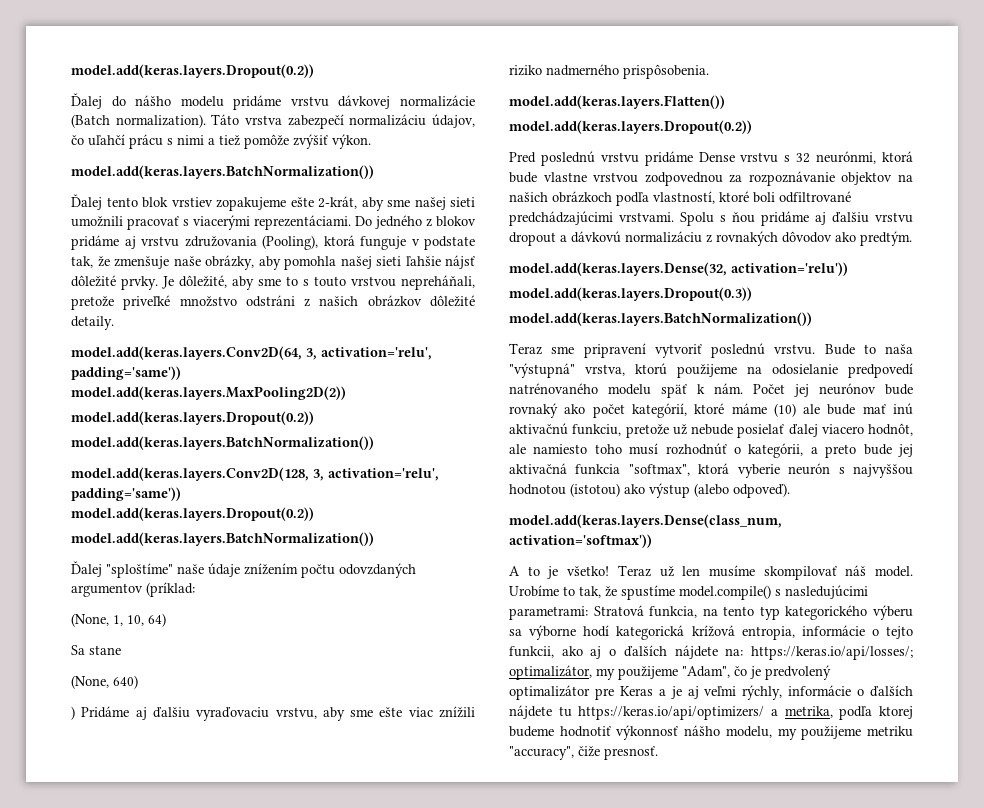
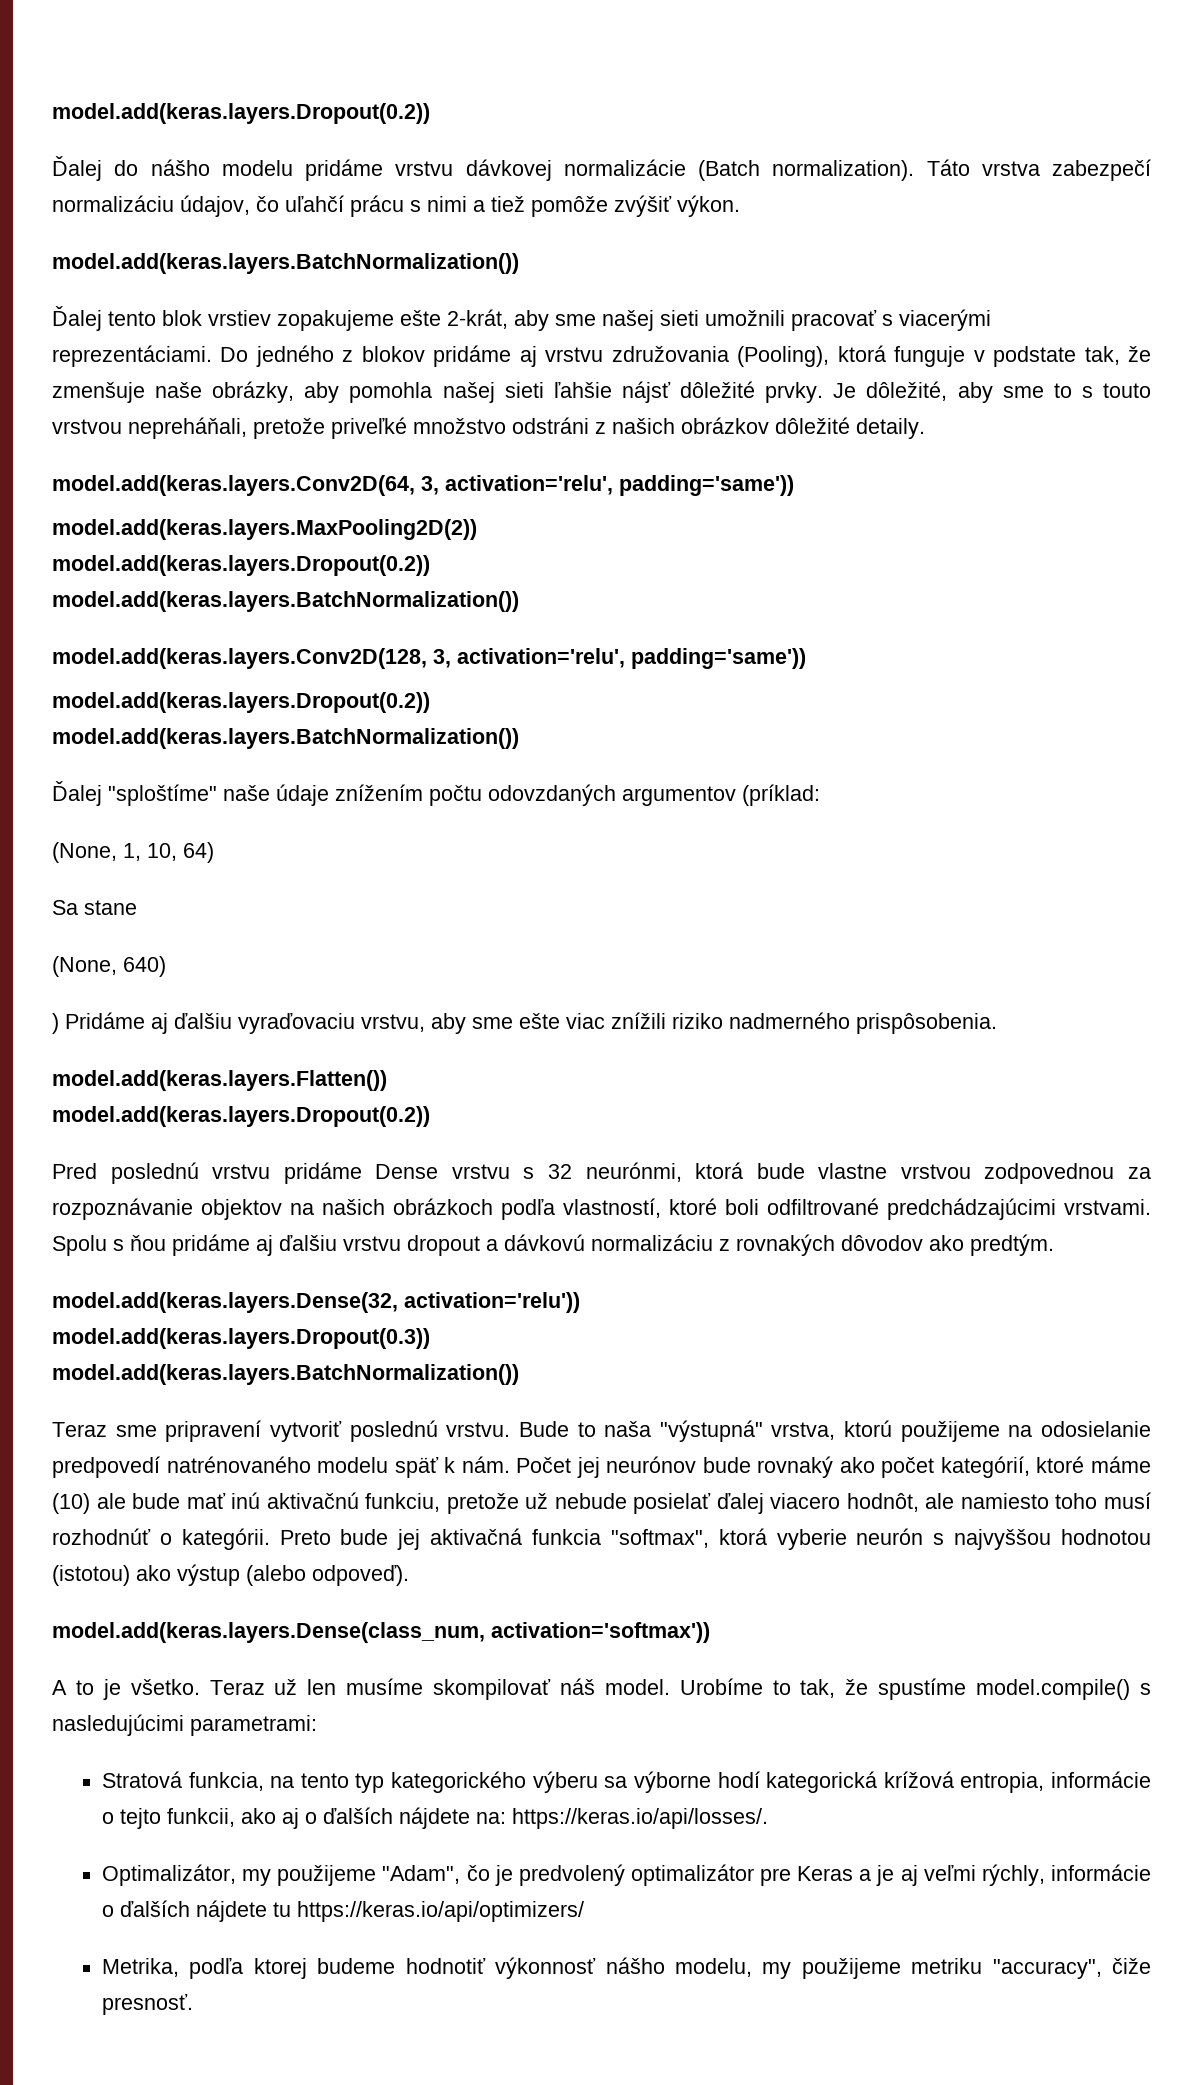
[748,443,857,458] kategórii, a preto -> [181,1528,331,1550] kategórii. Preto
[567,566,610,576] všetko! -> [130,1679,200,1695] všetko.
(588, 613) none -> (317, 1725) //
[751,646,913,660] [509,665,592,680] https://keras.io/api/losses/; optimalizátor, -> [512,1808,769,1829] [102,1864,237,1886] https://keras.io/api/losses/. // Optimalizátor,
[771,706,833,718] a metrika, -> [102,1958,180,1977] // Metrika,

